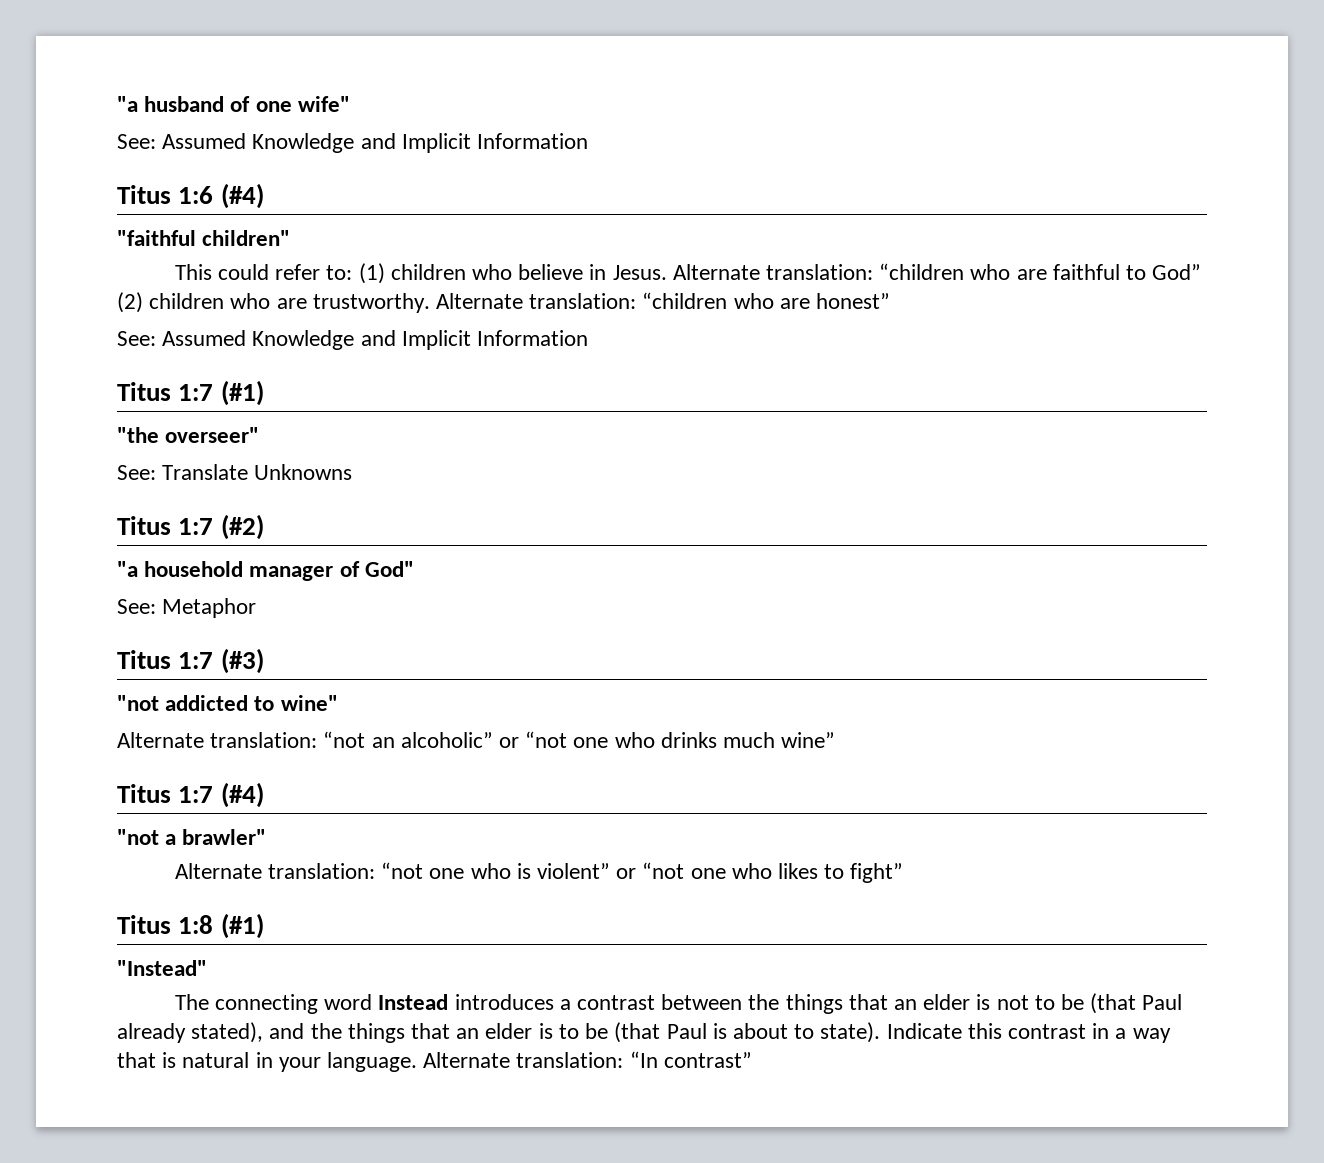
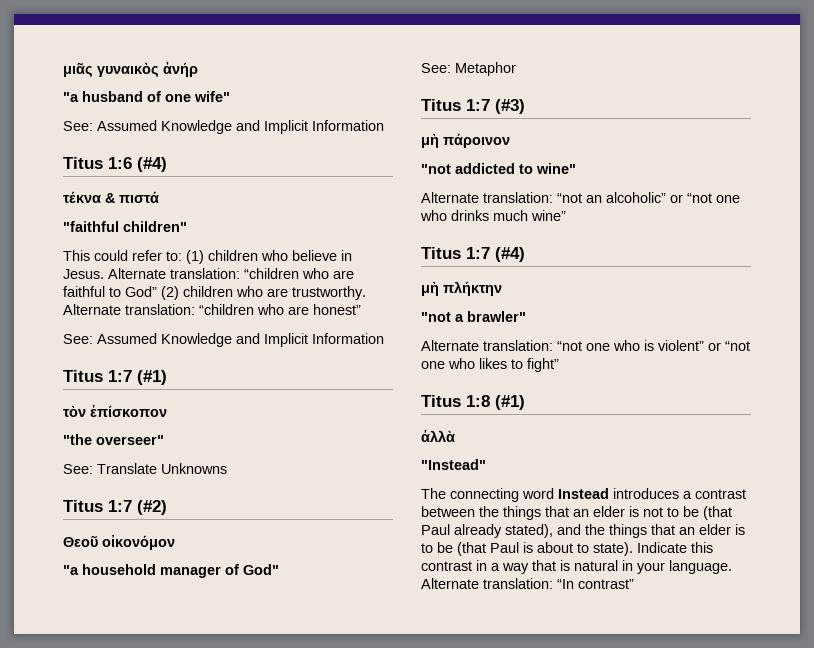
(117, 104) none -> [63,61,198,77] μιᾶς γυναικὸς ἀνήρ //
(264, 196) none -> [63,191,159,203] // τέκνα & πιστά
(264, 393) none -> [63,404,167,417] // τὸν ἐπίσκοπον
(264, 527) none -> [63,534,175,550] // Θεοῦ οἰκονόμον
(264, 661) none -> [421,133,510,148] // μὴ πάροινον
(264, 795) none -> [421,281,502,296] // μὴ πλήκτην
(264, 926) none -> [421,429,455,442] // ἀλλὰ

